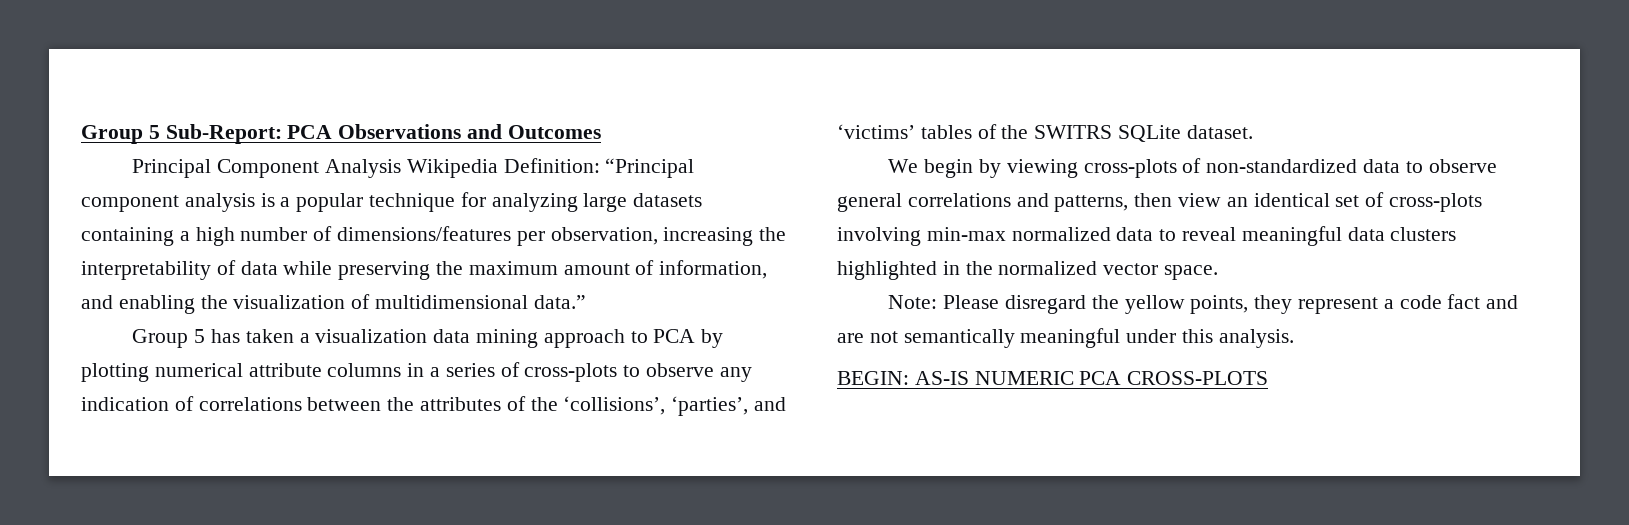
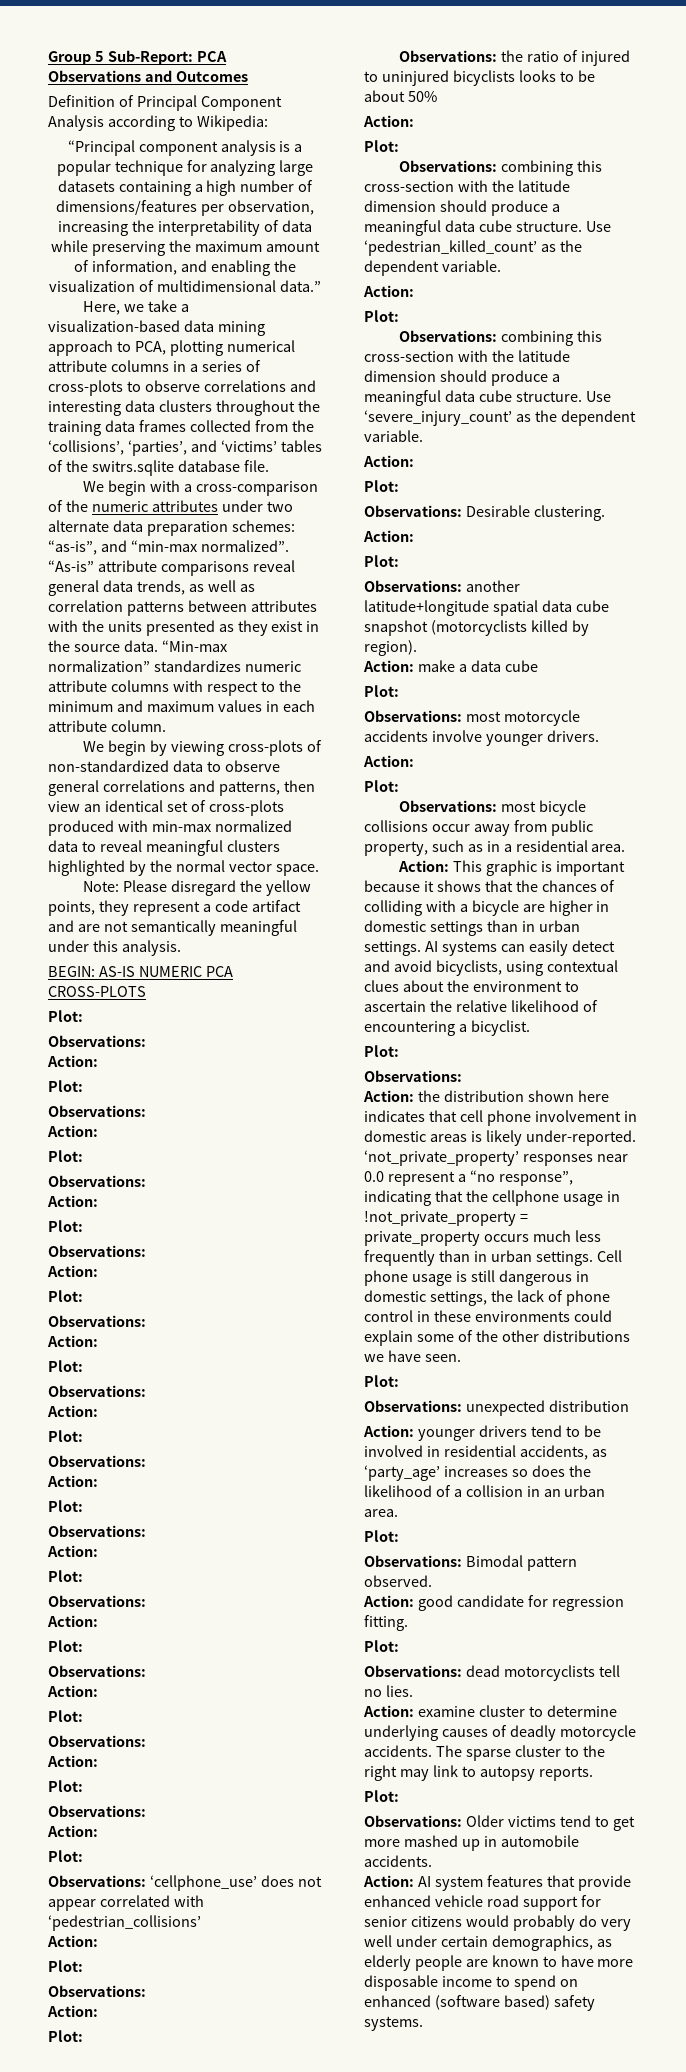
(601, 132) none -> [48,95,134,107] Definition of
[406,158,600,178] Wikipedia Definition: -> [107,115,268,131] according to Wikipedia: //
[132,329,428,348] Group 5 has taken a visualization -> [83,300,189,315] [48,320,180,332] Here, we take a visualization-based
[653,329,724,348] PCA by -> [134,341,166,355] PCA,
[719,367,752,382] [81,396,526,411] any indication of correlations between the attributes of -> [203,380,316,392] [48,400,320,416] [48,420,288,436] correlations and interesting data clusters throughout the training data frames collected from
[1034,125,1253,142] SWITRS SQLite dataset. -> [91,460,269,476] [83,480,318,496] [48,500,293,512] [48,520,295,536] [48,540,289,555] [48,560,295,576] [48,580,255,596] [48,600,317,616] [48,620,320,636] [48,640,227,652] [48,660,301,672] [48,680,301,696] [48,700,315,712] [48,720,166,732] switrs.sqlite database file. // We begin with a cross-comparison of the numeric attributes under two alternate data preparation schemes: “as-is”, and “min-max normalized”. “As-is” attribute comparisons reveal general data trends, as well as correlation patterns between attributes with the units presented as they exist in the source data. “Min-max normalization” standardizes numeric attribute columns with respect to the minimum and maximum values in each attribute column.
[837,227,921,246] involving -> [48,820,148,836] produced with
[1347,227,1385,241] data -> (223, 848) none
[942,261,1098,275] in the normalized -> [128,860,225,876] by the normal
[1447,294,1481,309] fact -> [251,900,301,912] artifact
(1269, 378) none -> [48,1010,83,1022] [48,1035,146,1047] [47,1055,98,1067] [48,1080,83,1092] [48,1105,146,1117] [47,1125,98,1137] [48,1150,83,1162] [48,1175,146,1187] [47,1195,98,1207] [48,1220,83,1232] [48,1245,146,1257] [47,1265,98,1277] [48,1290,83,1302] [48,1315,146,1327] [47,1335,98,1347] [48,1360,83,1372] [48,1385,146,1397] [47,1405,98,1417] [48,1430,83,1442] [48,1455,146,1467] [47,1475,98,1487] [48,1500,83,1512] [48,1525,146,1537] [47,1545,98,1557] [48,1570,83,1582] [48,1595,146,1607] [47,1615,98,1627] [48,1640,83,1652] [48,1665,146,1677] [47,1685,98,1697] [48,1710,83,1722] [48,1735,146,1747] [47,1755,98,1767] [48,1780,83,1792] [48,1805,146,1817] [47,1825,98,1837] [48,1850,83,1862] [48,1875,322,1891] [48,1895,204,1911] [48,1915,201,1931] [47,1935,98,1947] [48,1960,83,1972] [48,1985,146,1997] [47,2005,98,2017] [48,2030,83,2042] [399,50,630,66] [364,70,595,86] [364,90,437,102] [363,115,414,127] [364,140,399,152] [399,160,602,176] [364,180,570,192] [364,200,560,216] [364,220,611,236] [364,240,582,256] [364,260,501,276] [363,285,414,297] [364,310,399,322] [399,330,602,346] [364,350,570,362] [364,370,560,386] [364,390,611,406] [364,410,636,426] [364,430,423,442] [363,455,414,467] [364,480,399,492] [364,505,605,521] [363,530,414,542] [364,555,399,567] [364,580,520,592] [364,600,609,616] [364,620,589,636] [364,640,417,656] [363,660,538,672] [364,685,399,697] [364,710,580,726] [364,730,599,746] [363,755,414,767] [364,780,399,792] [399,800,586,816] [364,820,593,836] [364,840,626,856] [398,860,625,876] [364,880,616,892] [364,900,610,916] [364,920,580,936] [364,940,615,956] [364,960,618,976] [364,980,579,992] [364,1000,598,1012] [364,1020,530,1036] [364,1045,399,1057] [364,1070,462,1082] [363,1090,609,1102] [364,1110,637,1126] [364,1130,636,1146] [364,1150,628,1166] [364,1170,573,1186] [364,1190,620,1206] [364,1210,528,1226] [364,1230,601,1246] [364,1250,622,1266] [364,1270,589,1286] [364,1290,610,1306] [364,1310,612,1322] [364,1330,630,1346] [364,1350,461,1362] [364,1375,399,1387] [364,1400,629,1416] [363,1425,601,1441] [364,1445,607,1460] [364,1465,591,1481] [364,1485,606,1497] [364,1509,398,1517] [364,1530,399,1542] [364,1555,577,1571] [364,1575,432,1587] [363,1595,624,1611] [364,1615,408,1631] [364,1640,399,1652] [364,1665,620,1681] [364,1685,413,1697] [363,1705,617,1717] [364,1725,636,1741] [364,1745,605,1761] [364,1765,593,1781] [364,1790,399,1802] [364,1815,635,1831] [364,1835,579,1851] [364,1855,432,1867] [363,1875,631,1891] [364,1895,601,1911] [364,1915,631,1931] [364,1935,612,1951] [364,1955,634,1971] [364,1975,578,1991] [364,1995,595,2011] [364,2016,423,2031] // Plot: // Observations: // Action: // Plot: // Observations: // Action: // Plot: // Observations: // Action: // Plot: // Observations: // Action: // Plot: // Observations: // Action: // Plot: // Observations: // Action: // Plot: // Observations: // Action: // Plot: // Observations: // Action: // Plot: // Observations: // Action: // Plot: // Observations: // Action: // Plot: // Observations: // Action: // Plot: // Observations: // Action: // Plot: // Observations: ‘cellphone_use’ does not appear correlated with ‘pedestrian_collisions’ // Action: // Plot: // Observations: // Action: // Plot: // Observations: the ratio of injured to uninjured bicyclists looks to be about 50% // Action: // Plot: // Observations: combining this cross-section with the latitude dimension should produce a meaningful data cube structure. Use ‘pedestrian_killed_count’ as the dependent variable. // Action: // Plot: // Observations: combining this cross-section with the latitude dimension should produce a meaningful data cube structure. Use ‘severe_injury_count’ as the dependent variable. // Action: // Plot: // Observations: Desirable clustering. // Action: // Plot: // Observations: another latitude+longitude spatial data cube snapshot (motorcyclists killed by region). // Action: make a data cube // Plot: // Observations: most motorcycle accidents involve younger drivers. // Action: // Plot: // Observations: most bicycle collisions occur away from public property, such as in a residential area. // Action: This graphic is important because it shows that the chances of colliding with a bicycle are higher in domestic settings than in urban settings. AI systems can easily detect and avoid bicyclists, using contextual clues about the environment to ascertain the relative likelihood of encountering a bicyclist. // Plot: // Observations: // Action: the distribution shown here indicates that cell phone involvement in domestic areas is likely under-reported. ‘not_private_property’ responses near 0.0 represent a “no response”, indicating that the cellphone usage in !not_private_property = private_property occurs much less frequently than in urban settings. Cell phone usage is still dangerous in domestic settings, the lack of phone control in these environments could explain some of the other distributions we have seen. // Plot: // Observations: unexpected distribution // Action: younger drivers tend to be involved in residential accidents, as ‘party_age’ increases so does the likelihood of a collision in an urban area. // Plot: // Observations: Bimodal pattern observed. // Action: good candidate for regression fitting. // Plot: // Observations: dead motorcyclists tell no lies. // Action: examine cluster to determine underlying causes of deadly motorcycle accidents. The sparse cluster to the right may link to autopsy reports. // Plot: // Observations: Older victims tend to get more mashed up in automobile accidents. // Action: AI system features that provide enhanced vehicle road support for senior citizens would probably do very well under certain demographics, as elderly people are known to have more disposable income to spend on enhanced (software based) safety systems.

